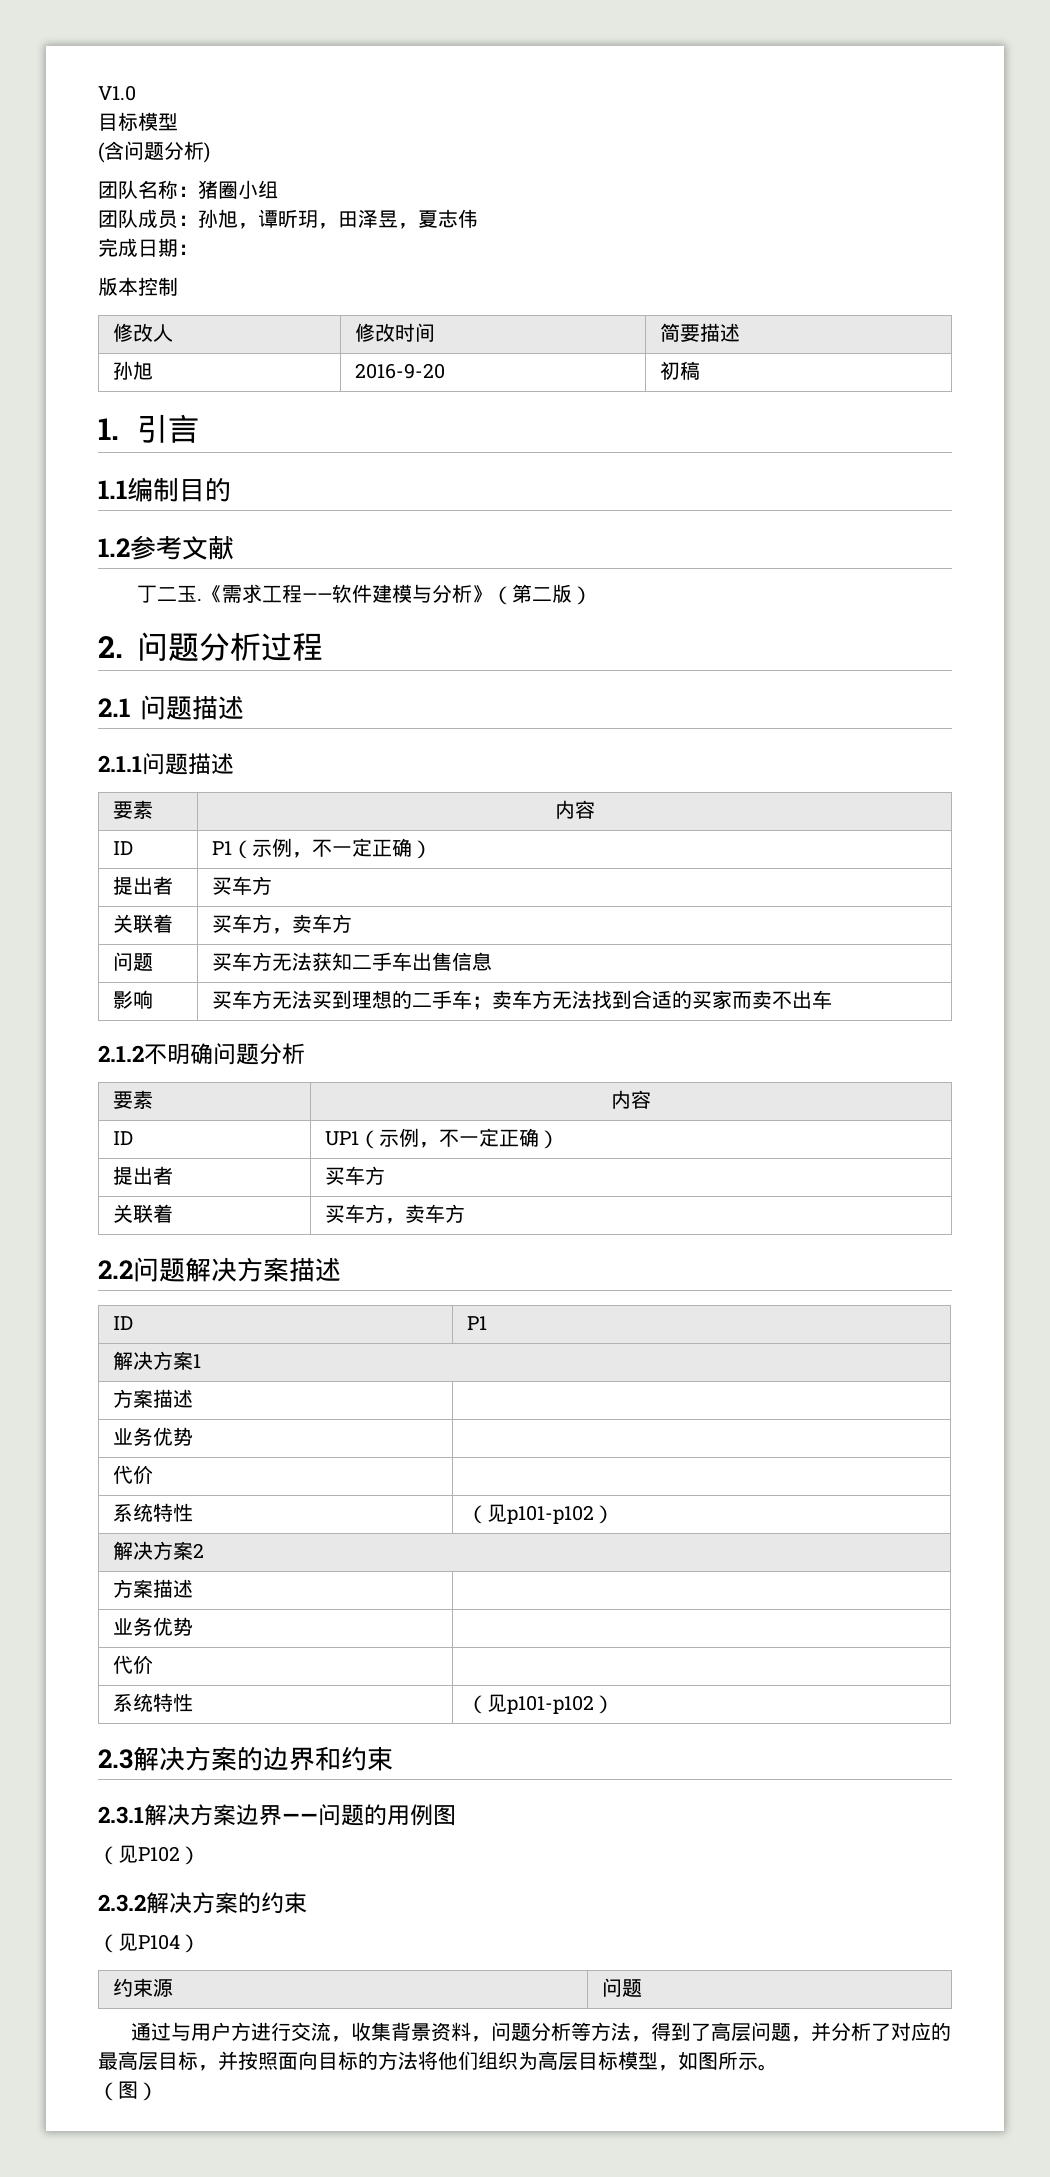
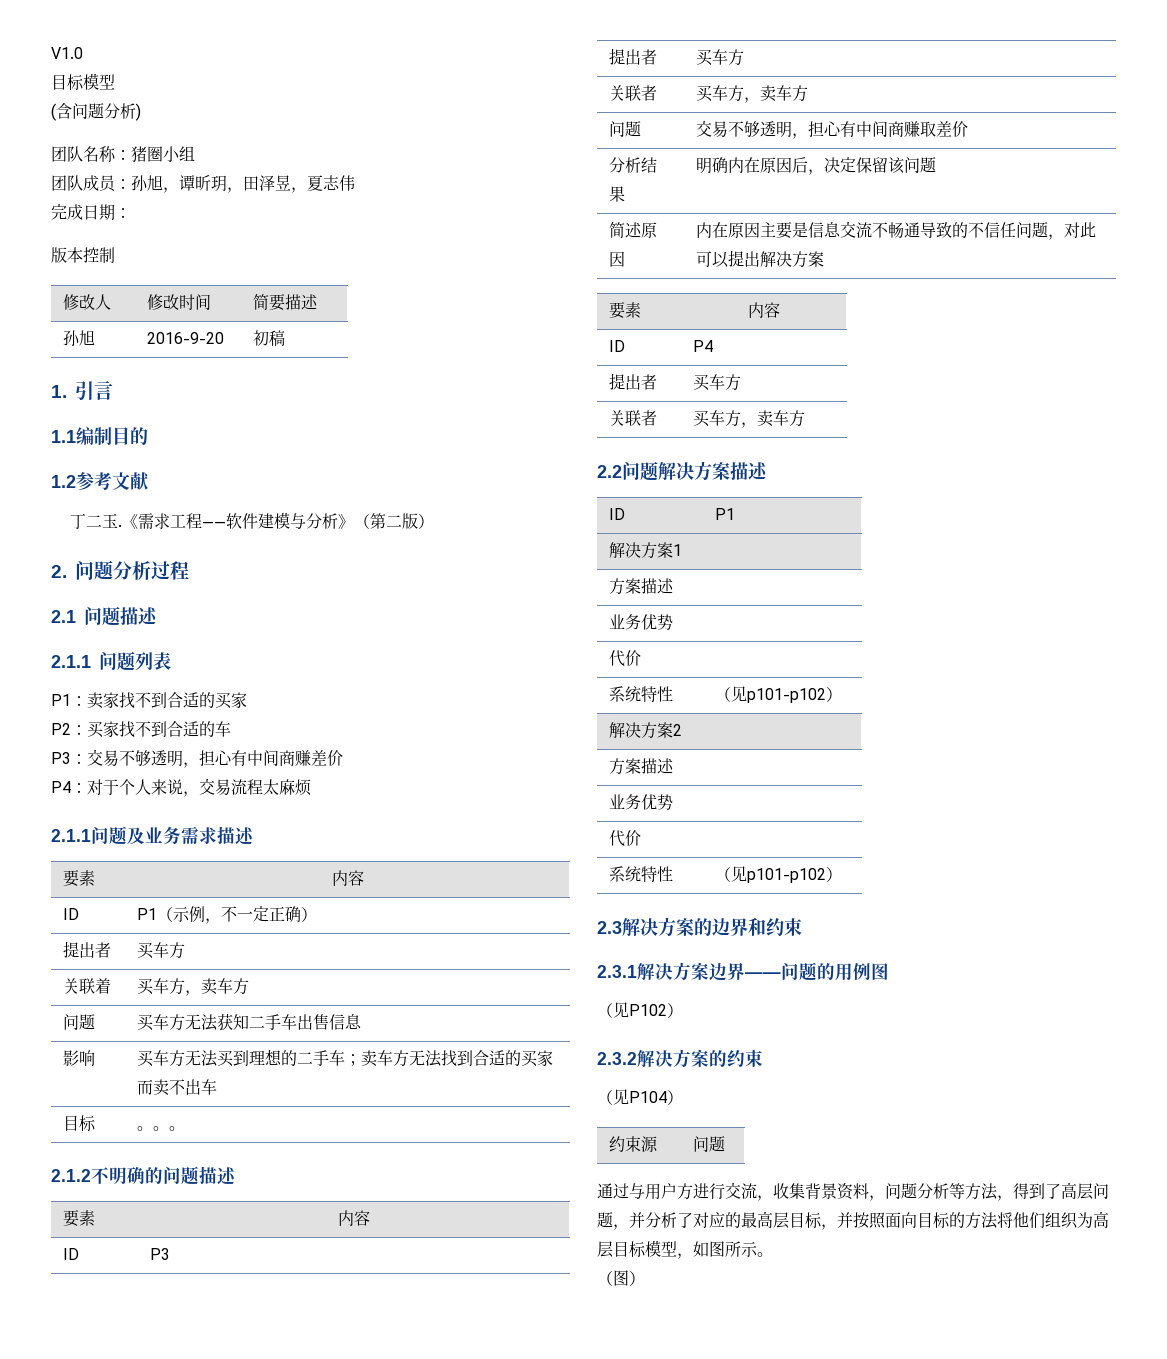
[98,753,188,775] // 2.1.1问题 -> [51,651,171,671] [51,692,247,709] [51,721,231,738] [51,749,343,768] [51,778,311,797] [51,826,217,845] // 2.1.1问题列表 // P1：卖家找不到合适的买家 // P2：买家找不到合适的车 // P3：交易不够透明，担心有中间商赚差价 // P4：对于个人来说，交易流程太麻烦 // 2.1.1问题及业务需求
(832, 1000) none -> [63,1115,97,1132] [137,1126,186,1131] // 目标 | 。。。
[213,1043,305,1065] [112,1090,153,1109] [611,1090,651,1109] [112,1131,133,1145] [324,1128,559,1149] [112,1166,173,1185] [324,1166,385,1186] [112,1204,173,1223] 问题分析 // 要素 | 内容 // ID | UP1（示例，不一定正确） // 提出者 | 买车方 // 关联着 -> [145,1166,236,1185] [63,1210,96,1227] [338,1210,370,1226] [63,1248,80,1260] [150,1248,171,1260] [609,48,658,65] [696,49,745,66] [609,85,658,101] [696,85,809,103] [609,121,642,137] [696,120,969,139] [609,157,658,173] [609,186,626,202] [696,157,937,175] [609,222,658,238] [609,251,626,267] [696,221,1097,240] [696,250,825,268] [609,302,642,319] [748,302,780,318] [609,340,626,352] [693,340,714,352] [609,373,658,390] [693,374,742,391] [609,410,658,426] 的问题描述 // 要素 | 内容 // ID | P3 // 提出者 | 买车方 // 关联者 | 买车方，卖车方 // 问题 | 交易不够透明，担心有中间商赚取差价 // 分析结果 | 明确内在原因后，决定保留该问题 // 简述原因 | 内在原因主要是信息交流不畅通导致的不信任问题，对此可以提出解决方案 // 要素 | 内容 // ID | P4 // 提出者 | 买车方 // 关联者

